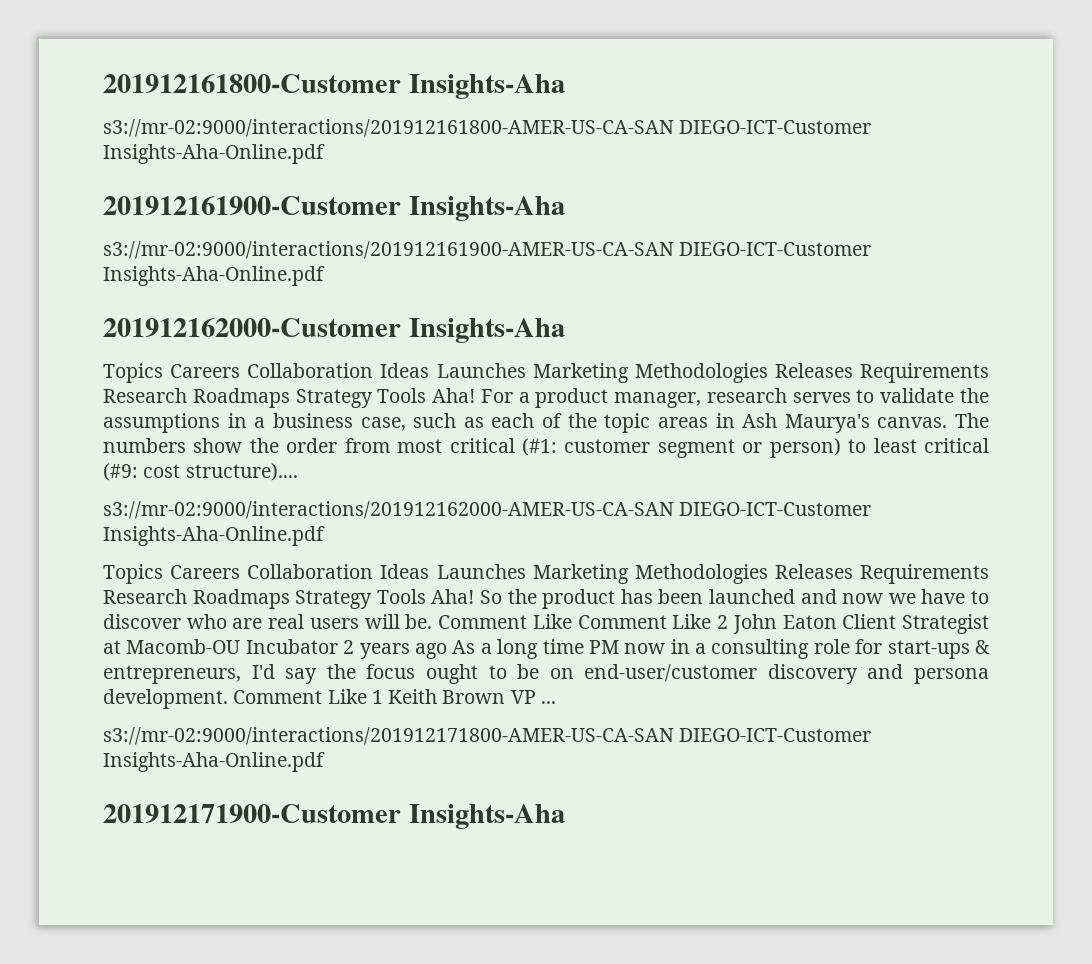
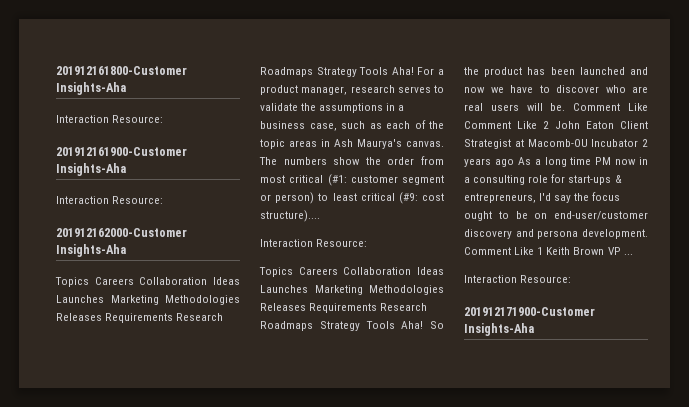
[103,119,872,137] [103,144,325,164] s3://mr-02:9000/interactions/201912161800-AMER-US-CA-SAN DIEGO-ICT-Customer Insights-Aha-Online.pdf -> [56,115,164,123] Interaction Resource:
[103,241,872,259] [103,266,325,286] s3://mr-02:9000/interactions/201912161900-AMER-US-CA-SAN DIEGO-ICT-Customer Insights-Aha-Online.pdf -> [56,196,164,204] Interaction Resource:
[103,501,872,519] [103,526,325,546] s3://mr-02:9000/interactions/201912162000-AMER-US-CA-SAN DIEGO-ICT-Customer Insights-Aha-Online.pdf -> [260,239,368,247] Interaction Resource:
[103,727,872,745] [103,752,325,772] s3://mr-02:9000/interactions/201912171800-AMER-US-CA-SAN DIEGO-ICT-Customer Insights-Aha-Online.pdf -> [464,275,572,283] Interaction Resource:

